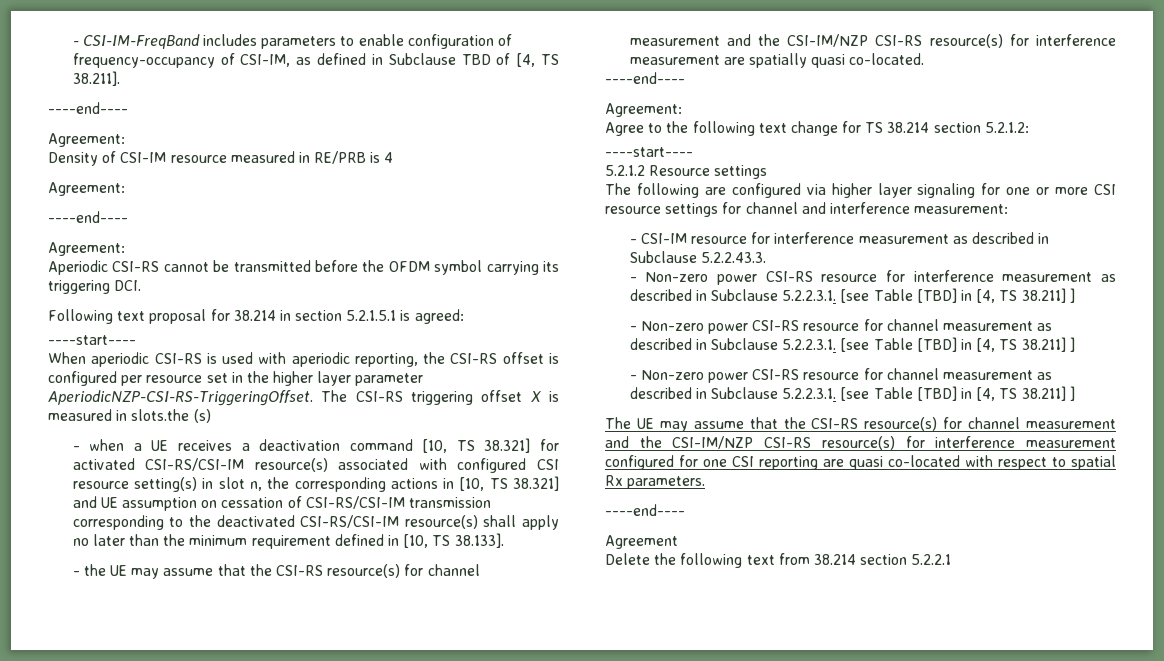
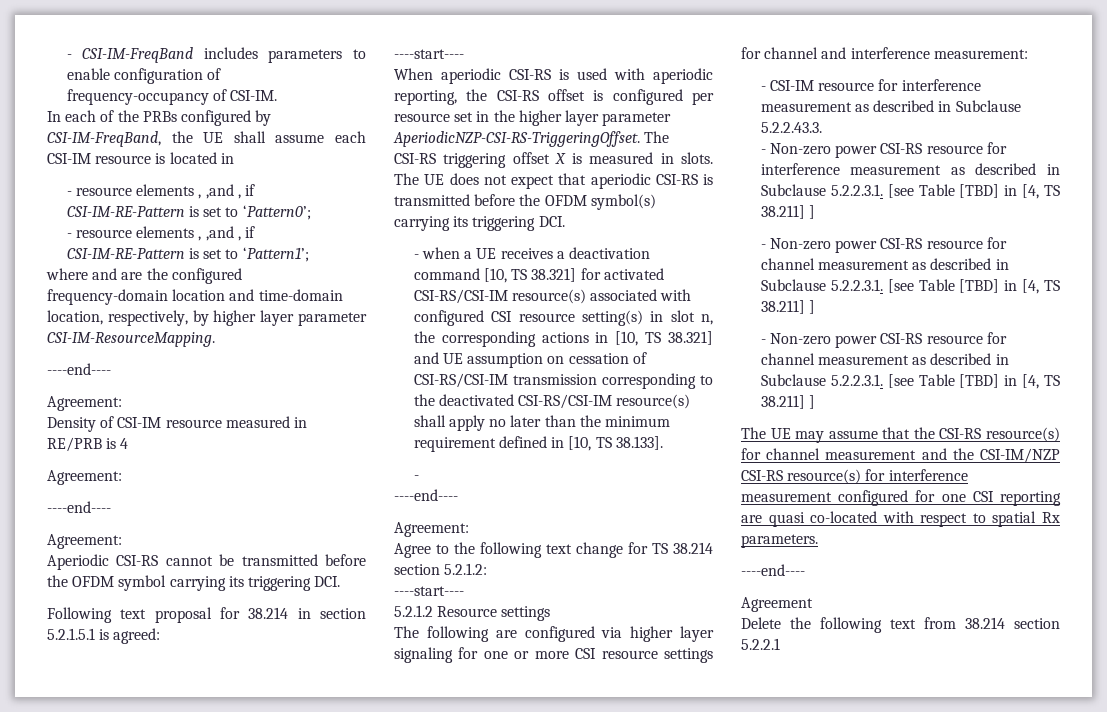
[240,53,559,67] [72,71,120,86] CSI-IM, as defined in Subclause TBD of [4, TS 38.211]. -> [230,90,278,101] [47,110,272,126] [47,131,366,147] [47,152,234,164] [66,184,256,199] [66,205,311,220] [66,226,256,241] [66,247,309,262] [46,268,242,284] [47,289,343,305] [47,310,368,326] [47,332,215,347] CSI-IM. // In each of the PRBs configured by CSI-IM-FreqBand, the UE shall assume each CSI-IM resource is located in // - resource elements , ,and , if CSI-IM-RE-Pattern is set to ‘Pattern0’; // - resource elements , ,and , if CSI-IM-RE-Pattern is set to ‘Pattern1’; // where and are the configured frequency-domain location and time-domain location, respectively, by higher layer parameter CSI-IM-ResourceMapping.
[131,409,211,423] slots.the (s) -> [681,152,713,164] [394,173,713,189] [394,194,656,210] [394,216,565,231] slots. The UE does not expect that aperiodic CSI-RS is transmitted before the OFDM symbol(s) carrying its triggering DCI.
[83,564,480,579] [629,34,1116,48] [629,53,925,68] the UE may assume that the CSI-RS resource(s) for channel measurement and the CSI-IM/NZP CSI-RS resource(s) for interference measurement are spatially quasi co-located. -> (419, 477) none

